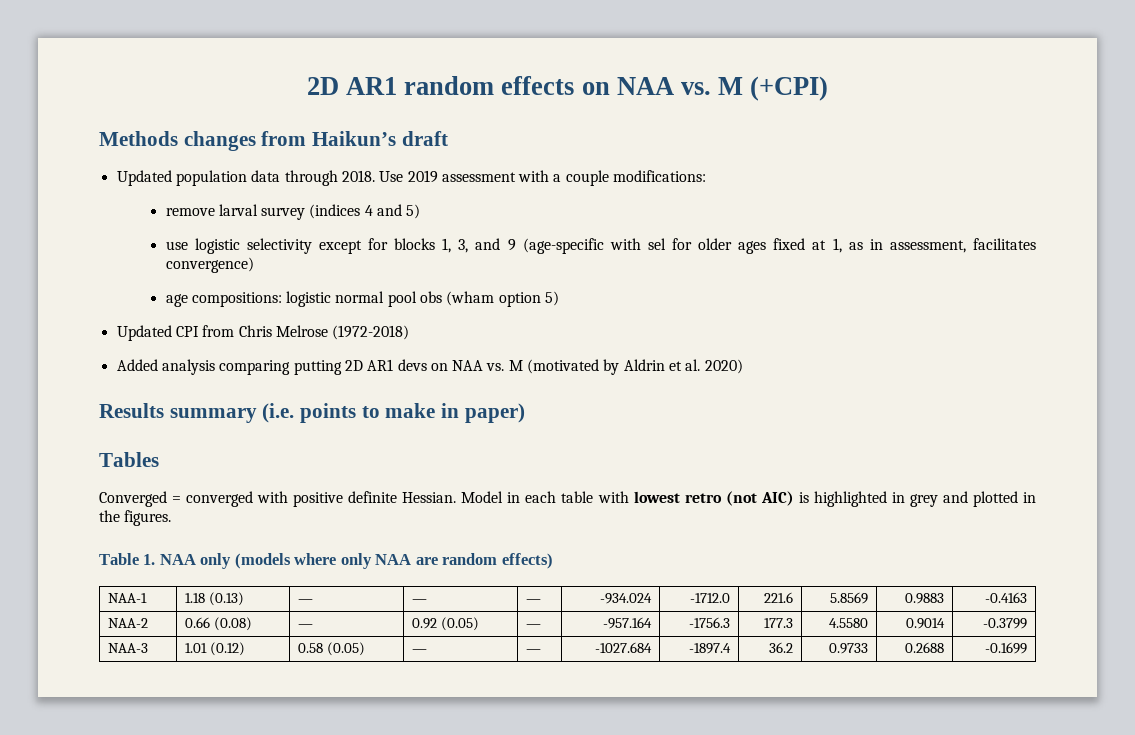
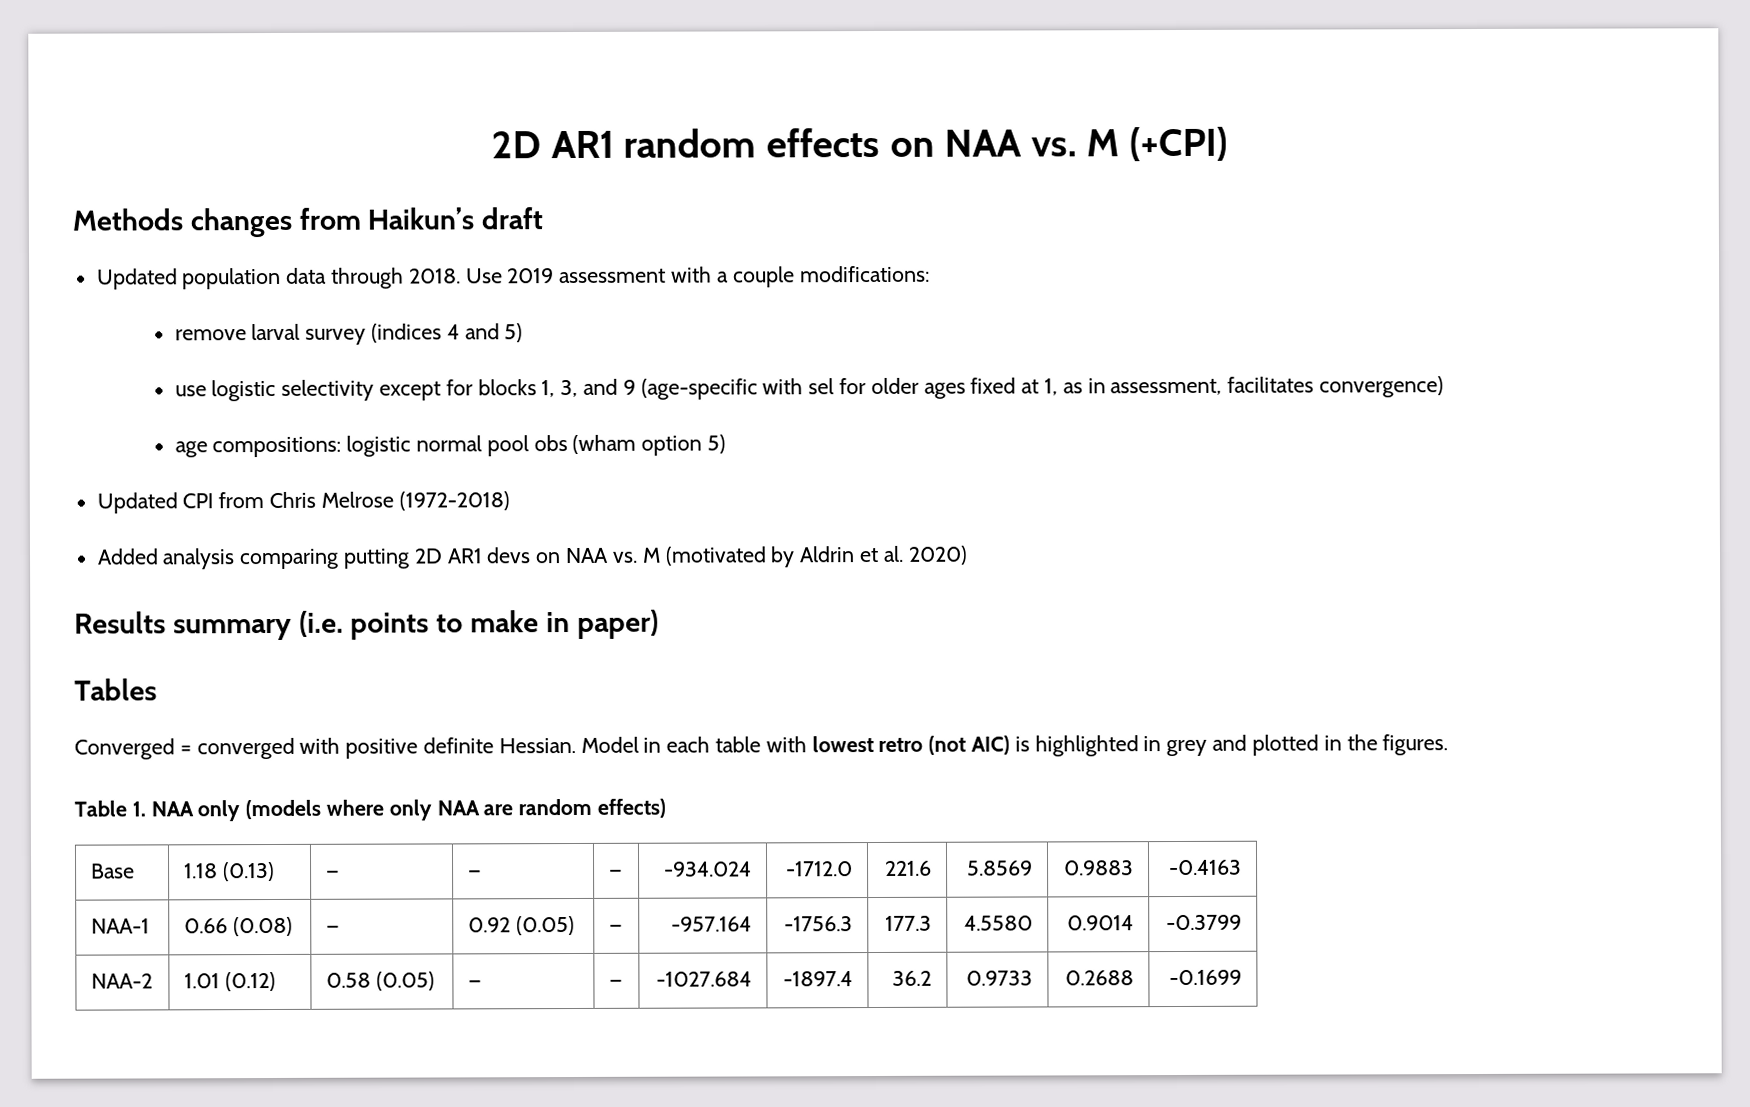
[107,593,147,603] NAA-1 -> [90,863,135,879] Base
[107,618,148,628] NAA-2 -> [90,918,150,934] NAA-1
[107,643,148,653] NAA-3 -> [90,973,153,989] NAA-2

